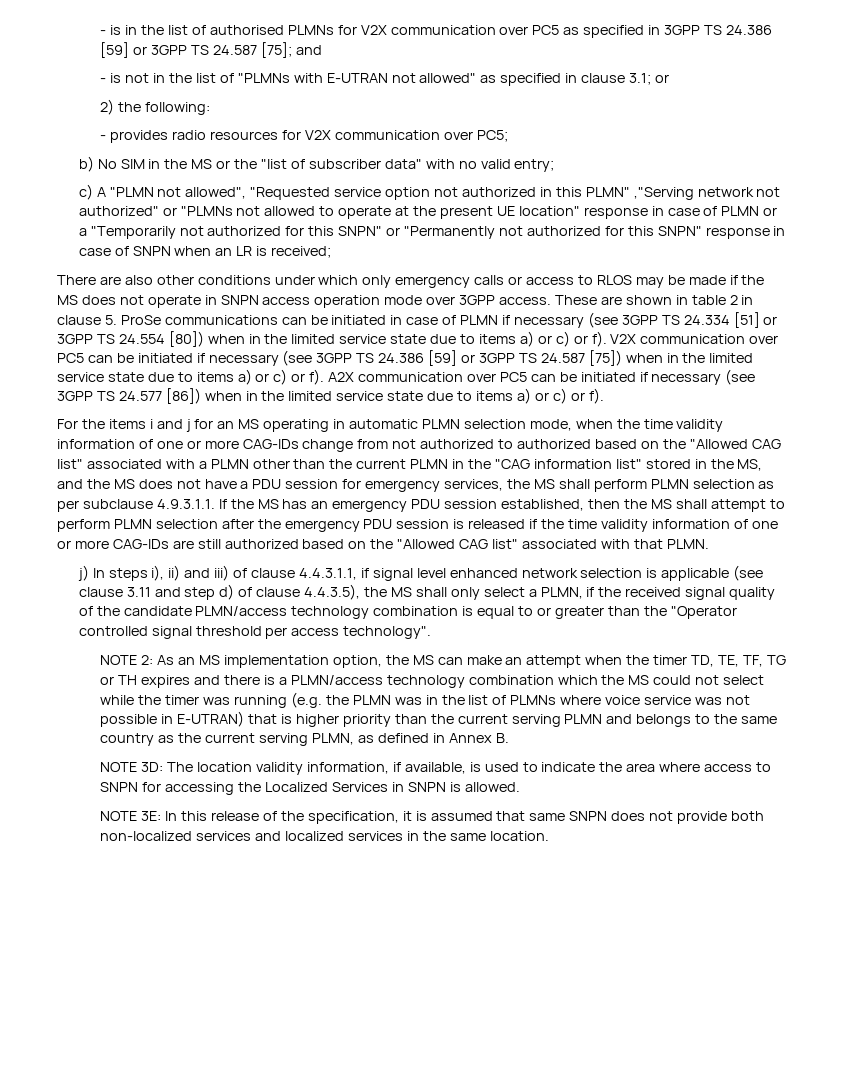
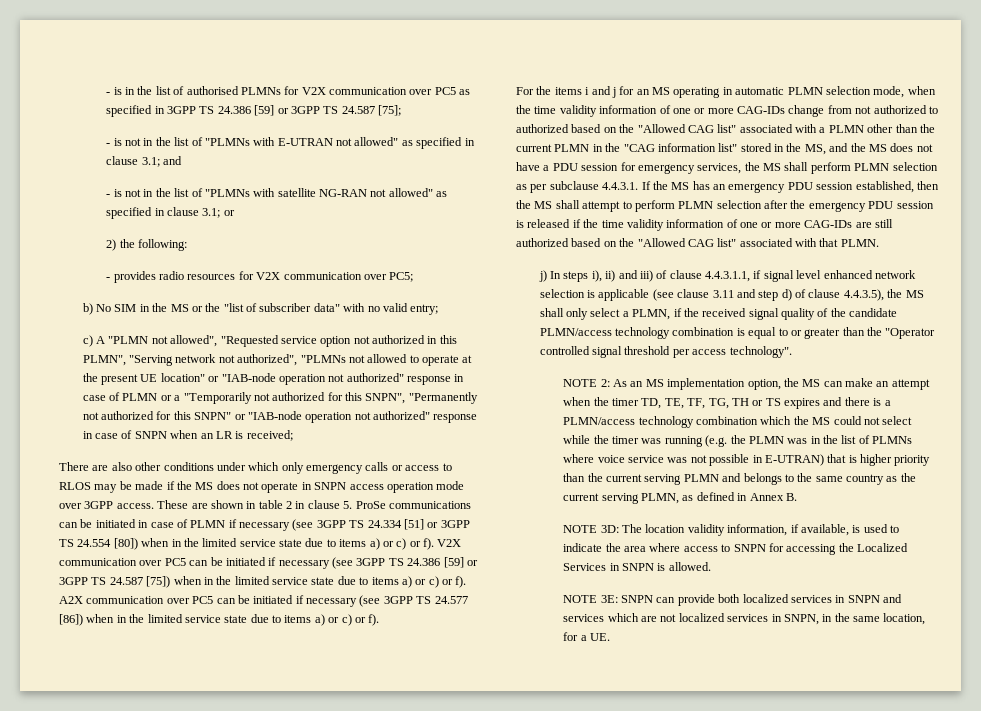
(292, 50) none -> [106,137,475,149] [106,156,160,167] // - is not in the list of "PLMNs with E-UTRAN not allowed" as specified in clause 3.1;
[326,73,388,83] E-UTRAN -> [277,188,368,197] satellite NG-RAN
[585,187,781,200] [78,206,177,216] PLMN" ,"Serving network not authorized" or -> [82,354,298,366] PLMN", "Serving network not authorized",
(580, 211) none -> [208,373,404,385] or "IAB-node operation not authorized"
[338,226,401,236] SNPN" or -> [365,393,406,404] SNPN",
(702, 231) none -> [234,411,431,423] or "IAB-node operation not authorized"
[156,499,215,509] 4.9.3.1.1. -> [602,182,639,190] 4.4.3.1.
[766,655,786,665] [100,675,138,685] TG or TH -> [708,398,781,409] TG, TH or TS
[165,811,764,824] [100,831,549,841] In this release of the specification, it is assumed that same SNPN does not provide both non-localized services and localized services in the same location. -> [621,594,903,606] [563,613,926,625] [563,632,611,641] SNPN can provide both localized services in SNPN and services which are not localized services in SNPN, in the same location, for a UE.

